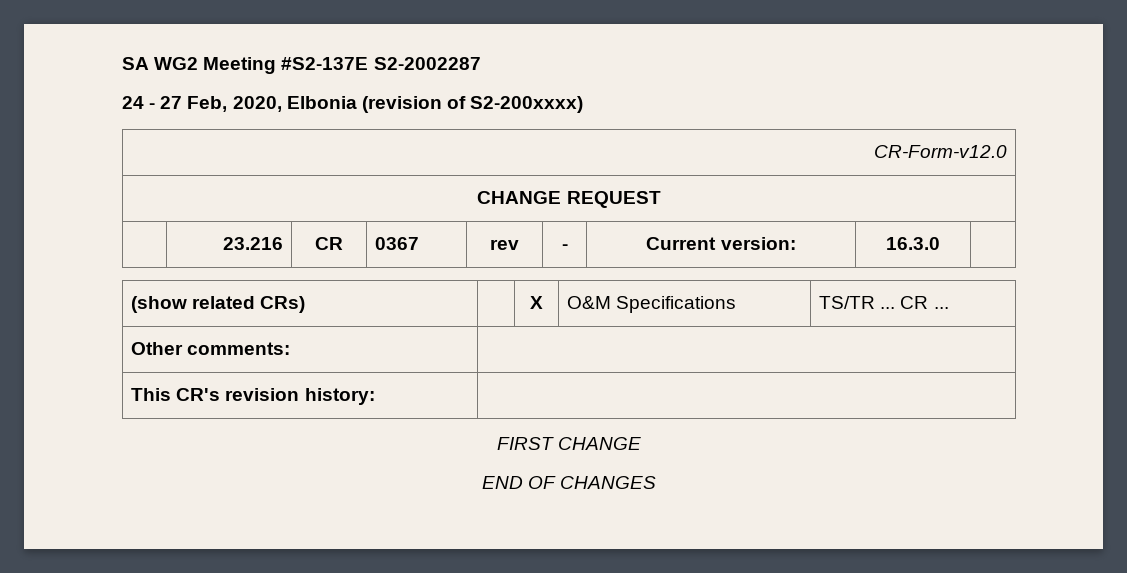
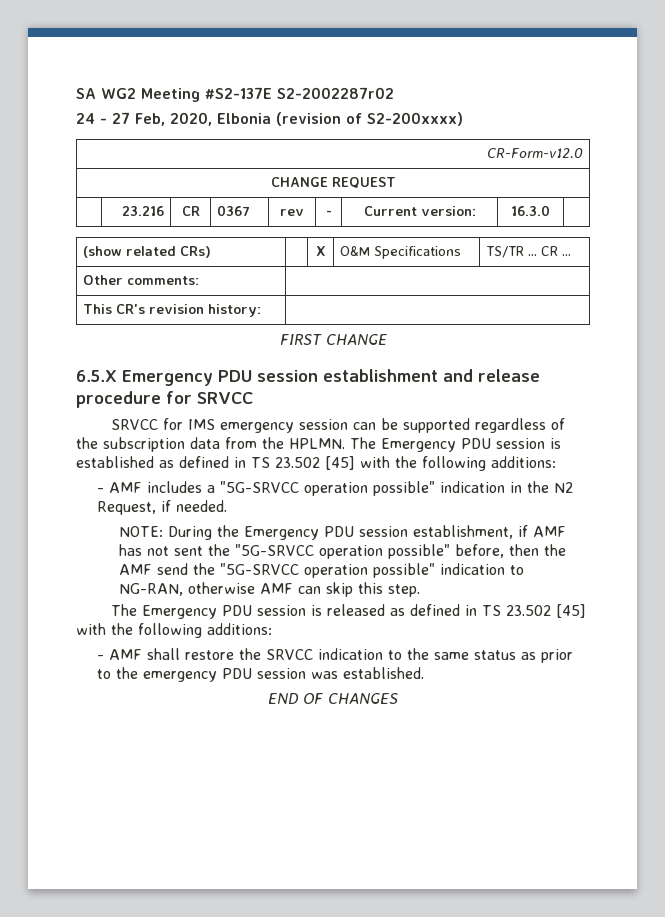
[373,57,481,70] S2-2002287 -> [277,87,394,99] S2-2002287r02
(642, 443) none -> [76,369,540,386] [76,391,253,408] [110,418,565,433] [76,437,561,452] [76,456,556,471] [97,481,574,496] [97,500,228,515] [118,525,566,540] [118,544,566,559] [118,563,524,578] [118,582,420,597] [110,604,586,619] [76,623,272,638] [97,648,574,663] [97,667,425,682] // 6.5.X Emergency PDU session establishment and release procedure for SRVCC // SRVCC for IMS emergency session can be supported regardless of the subscription data from the HPLMN. The Emergency PDU session is established as defined in TS 23.502 [45] with the following additions: // - AMF includes a "5G-SRVCC operation possible" indication in the N2 Request, if needed. // NOTE: During the Emergency PDU session establishment, if AMF has not sent the "5G-SRVCC operation possible" before, then the AMF send the "5G-SRVCC operation possible" indication to NG-RAN, otherwise AMF can skip this step. // The Emergency PDU session is released as defined in TS 23.502 [45] with the following additions: // - AMF shall restore the SRVCC indication to the same status as prior to the emergency PDU session was established.

